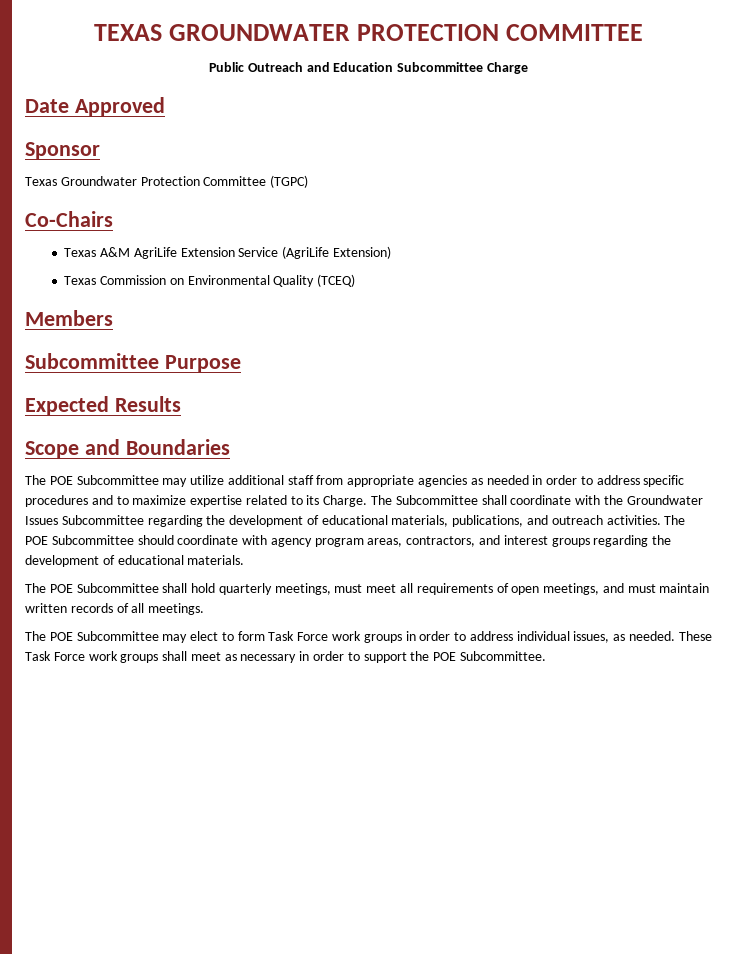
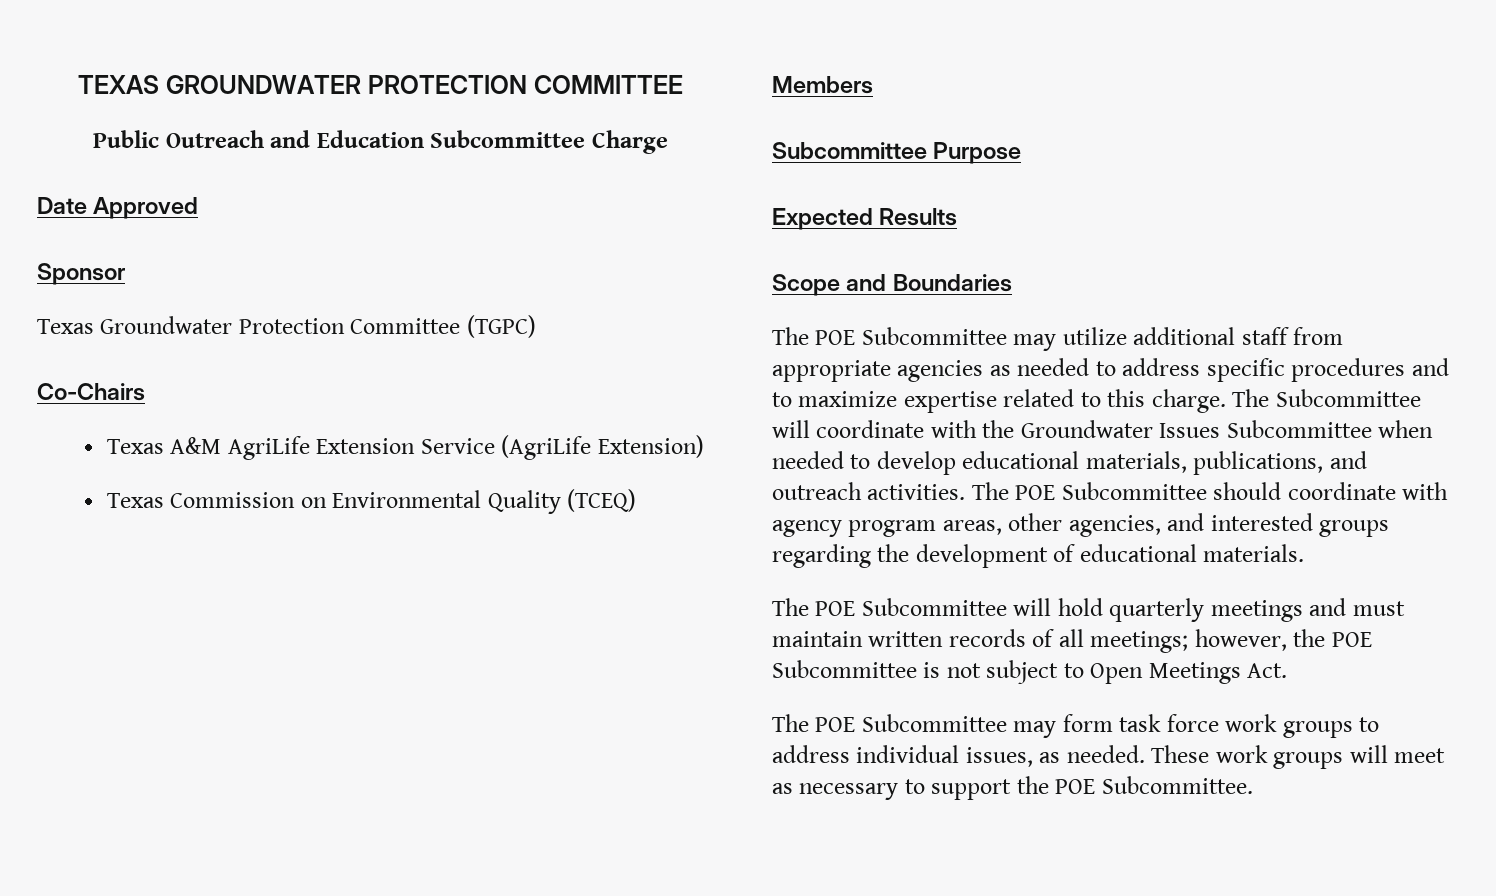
[532,475,578,485] in order -> (1090, 367) none
[306,495,368,507] its Charge. -> [1107,389,1226,413] this charge.
[481,495,507,505] shall -> [772,420,810,438] will
[147,515,319,527] regarding the development of -> [1378,420,1434,438] [772,451,956,475] when needed to develop
[406,535,548,547] contractors, and interest -> [1008,513,1313,537] other agencies, and interested
[162,583,188,593] shall -> [1013,598,1052,616] will
[274,583,600,595] meetings, must meet all requirements of open meetings, -> [1210,600,1303,622] meetings
[148,603,205,615] [25,631,451,643] meetings. // The POE Subcommittee may elect to form Task Force work groups in order -> [1090,629,1372,653] [772,660,1288,684] [772,714,1353,738] meetings; however, the POE Subcommittee is not subject to Open Meetings Act. // The POE Subcommittee may form task force work groups
[25,651,188,663] Task Force work groups shall -> [1215,745,1388,769] work groups will
[299,651,345,661] in order -> (899, 791) none

